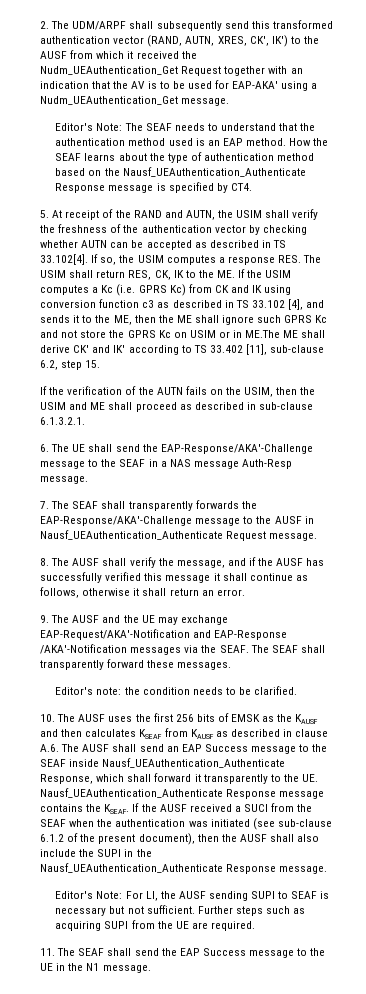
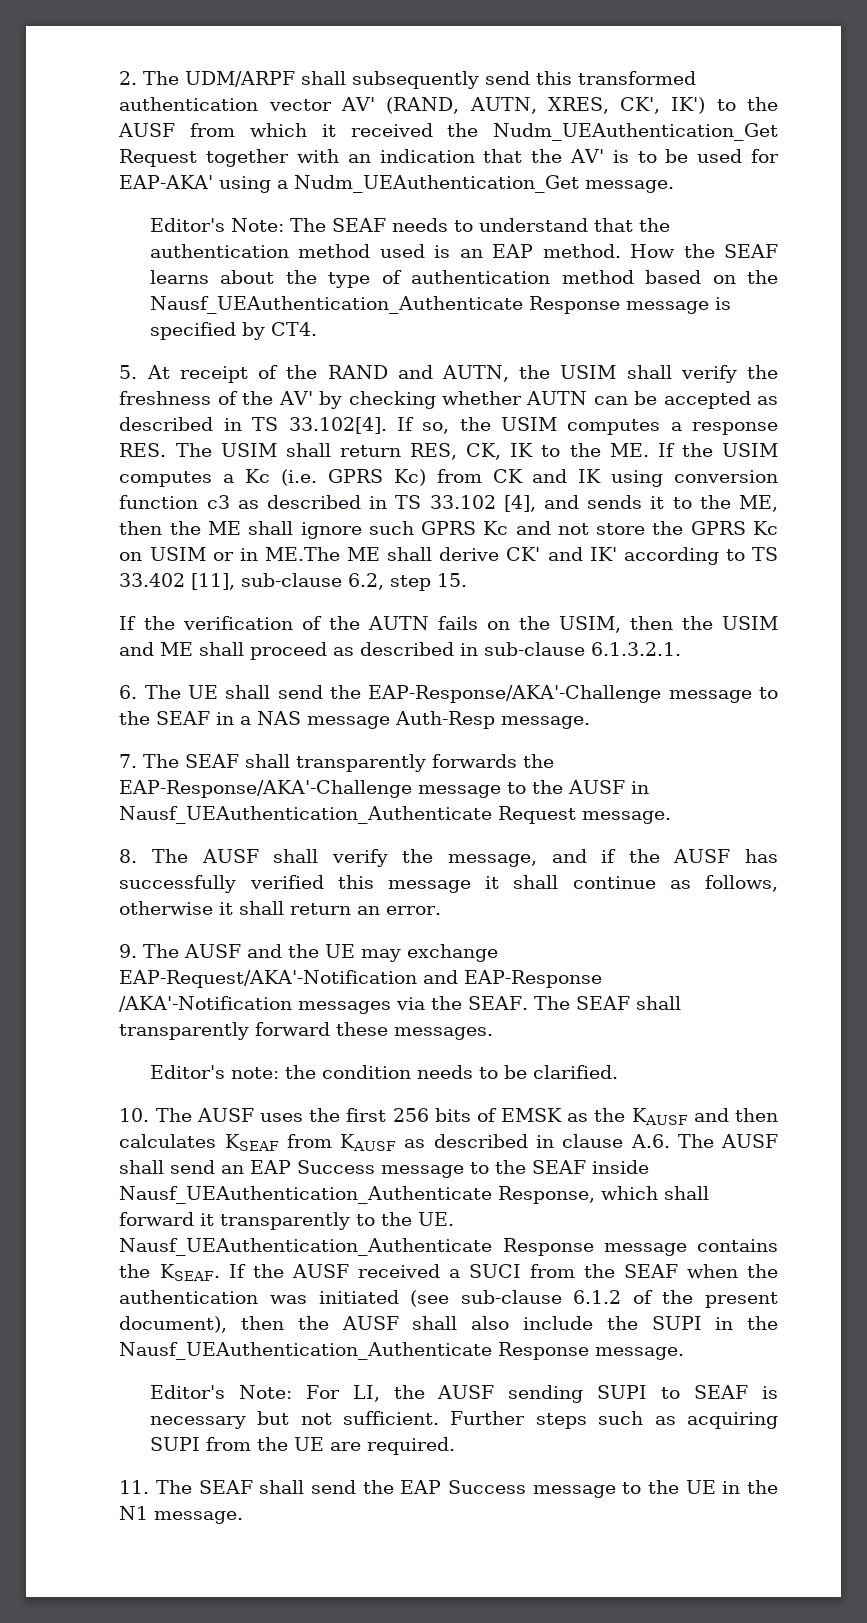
(145, 40) none -> [341,97,376,111] AV'
[131,81,146,89] AV -> [570,149,605,163] AV'
[141,225,246,233] authentication vector -> [278,391,313,405] AV'

